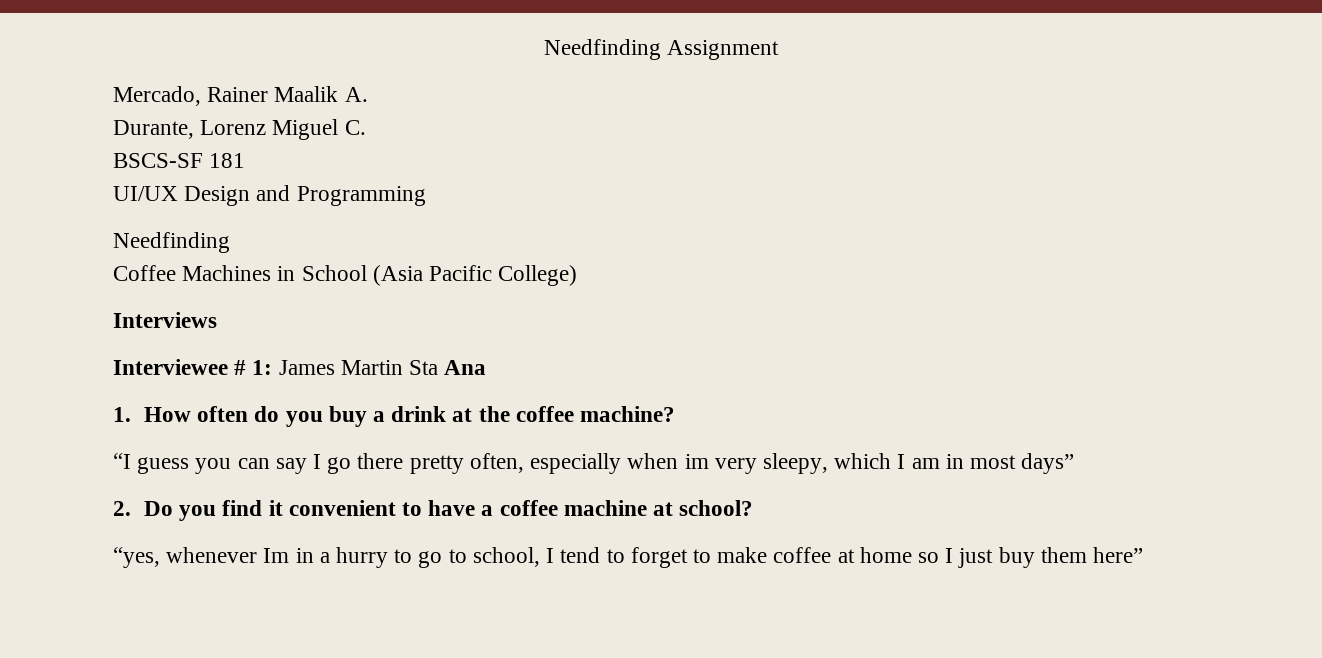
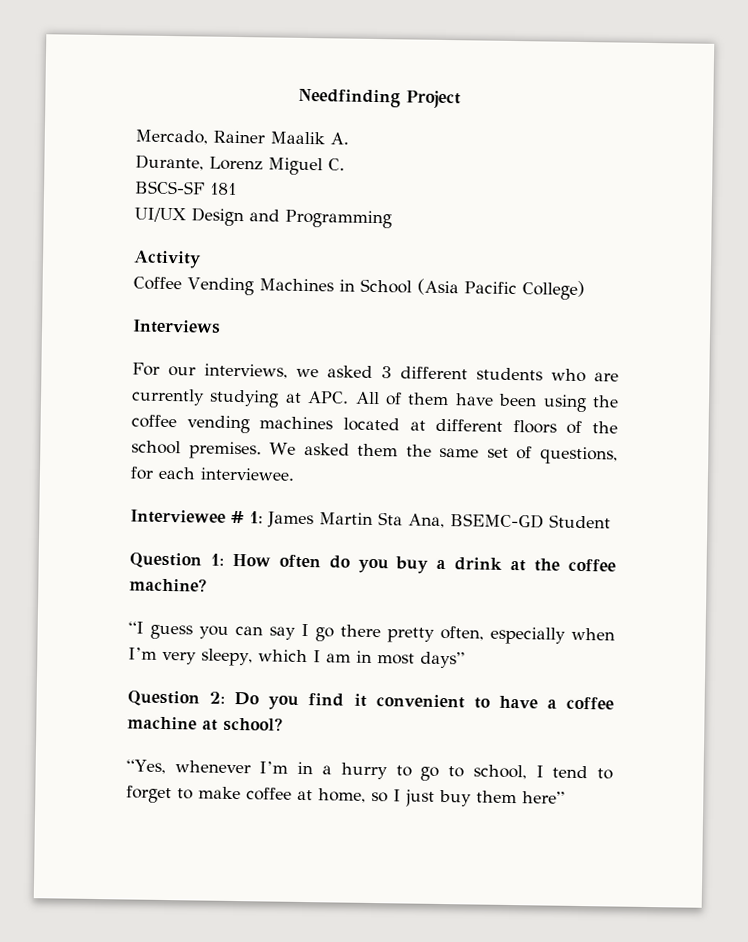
[543,39,780,60] Needfinding Assignment -> [298,88,461,109] Needfinding Project
[113,232,230,253] Needfinding -> [133,250,201,269] Activity
(176, 273) none -> [187,277,254,296] Vending
(217, 320) none -> [132,362,619,383] [131,388,619,413] [131,414,618,435] [131,440,618,465] [130,466,295,481] // For our interviews, we asked 3 different students who are currently studying at APC. All of them have been using the coffee vending machines located at different floors of the school premises. We asked them the same set of questions, for each interviewee.
[444,360,487,375] [113,407,131,422] Ana // 1. -> [408,513,611,529] [129,552,224,569] Ana, BSEMC-GD Student // Question 1:
[684,454,709,469] im -> [128,647,157,660] I’m
[113,501,131,516] 2. -> [127,690,226,707] Question 2:
[113,547,290,568] “yes, whenever Im -> [126,759,289,775] “Yes, whenever I’m
[859,547,912,563] home -> [318,788,366,803] home,

